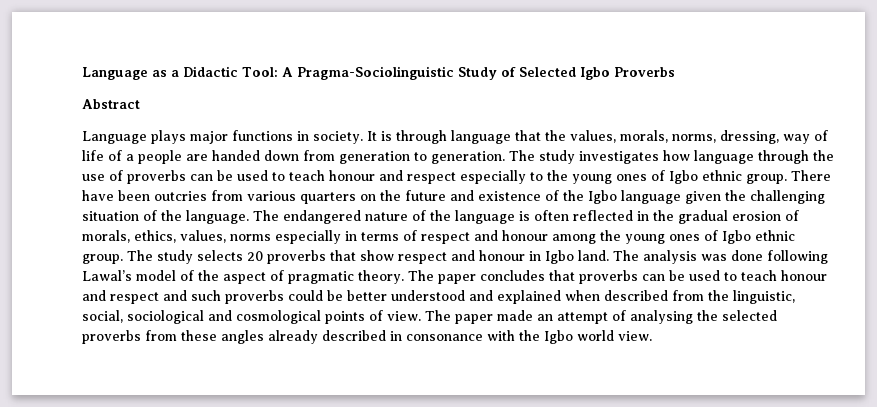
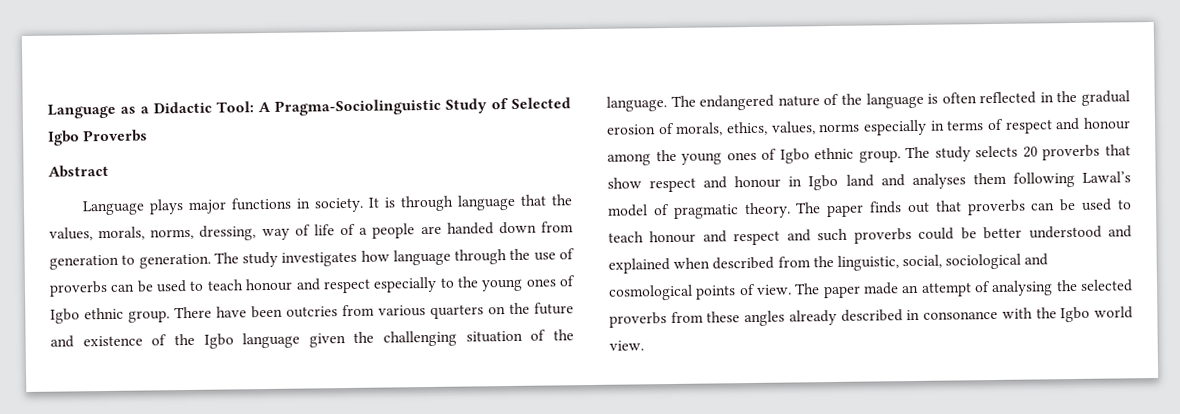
[578,250,763,264] land. The analysis was done -> [845,172,1007,190] land and analyses them
[198,270,284,284] the aspect of -> (670, 210) none
[480,270,545,281] concludes -> [869,201,930,214] finds out

